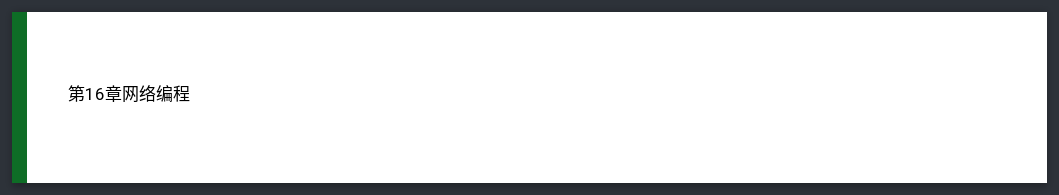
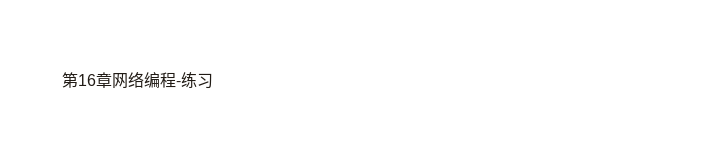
(190, 93) none -> [176,72,213,89] -练习

